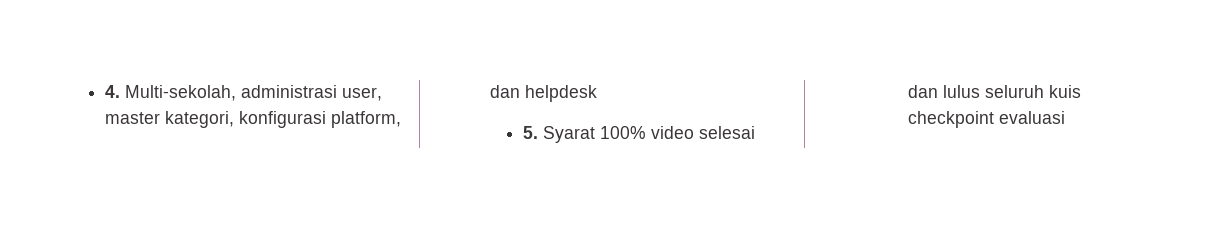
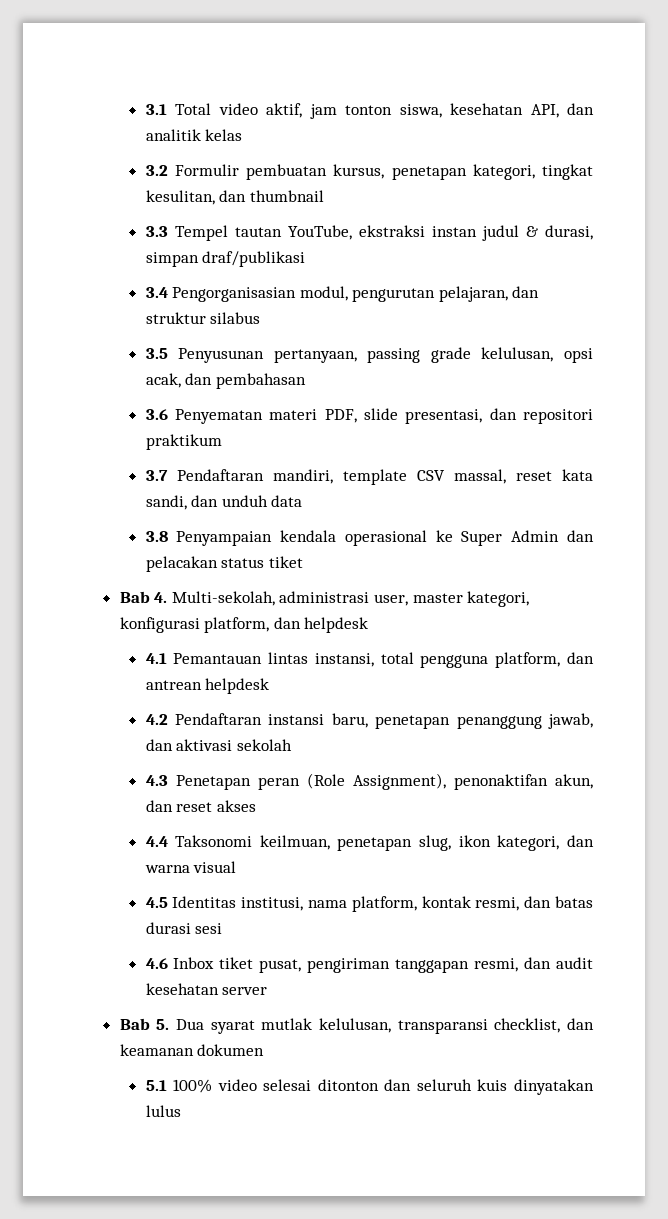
(104, 91) none -> [145,103,594,119] [145,129,243,141] [145,164,593,180] [145,190,324,205] [145,225,593,241] [145,251,306,267] [145,286,540,302] [145,312,261,324] [145,347,593,363] [145,373,306,389] [145,408,593,424] [145,434,222,450] [145,469,594,485] [145,495,303,510] [145,530,595,546] [145,556,303,572] [119,591,150,603] 3.1 Total video aktif, jam tonton siswa, kesehatan API, dan analitik kelas // 3.2 Formulir pembuatan kursus, penetapan kategori, tingkat kesulitan, dan thumbnail // 3.3 Tempel tautan YouTube, ekstraksi instan judul & durasi, simpan draf/publikasi // 3.4 Pengorganisasian modul, pengurutan pelajaran, dan struktur silabus // 3.5 Penyusunan pertanyaan, passing grade kelulusan, opsi acak, dan pembahasan // 3.6 Penyematan materi PDF, slide presentasi, dan repositori praktikum // 3.7 Pendaftaran mandiri, template CSV massal, reset kata sandi, dan unduh data // 3.8 Penyampaian kendala operasional ke Super Admin dan pelacakan status tiket // Bab
[522,126,755,143] [907,85,1081,98] [907,111,1065,128] 5. Syarat 100% video selesai dan lulus seluruh kuis checkpoint evaluasi -> [145,652,595,668] [145,678,270,694] [145,713,593,729] [145,739,292,751] [145,773,593,790] [145,800,256,812] [145,835,594,851] [144,861,237,873] [145,896,593,912] [145,922,223,934] [145,957,593,973] [145,983,268,995] [119,1018,594,1034] [119,1044,265,1056] [145,1079,594,1095] [145,1105,181,1117] 4.1 Pemantauan lintas instansi, total pengguna platform, dan antrean helpdesk // 4.2 Pendaftaran instansi baru, penetapan penanggung jawab, dan aktivasi sekolah // 4.3 Penetapan peran (Role Assignment), penonaktifan akun, dan reset akses // 4.4 Taksonomi keilmuan, penetapan slug, ikon kategori, dan warna visual // 4.5 Identitas institusi, nama platform, kontak resmi, dan batas durasi sesi // 4.6 Inbox tiket pusat, pengiriman tanggapan resmi, dan audit kesehatan server // Bab 5. Dua syarat mutlak kelulusan, transparansi checklist, dan keamanan dokumen // 5.1 100% video selesai ditonton dan seluruh kuis dinyatakan lulus

